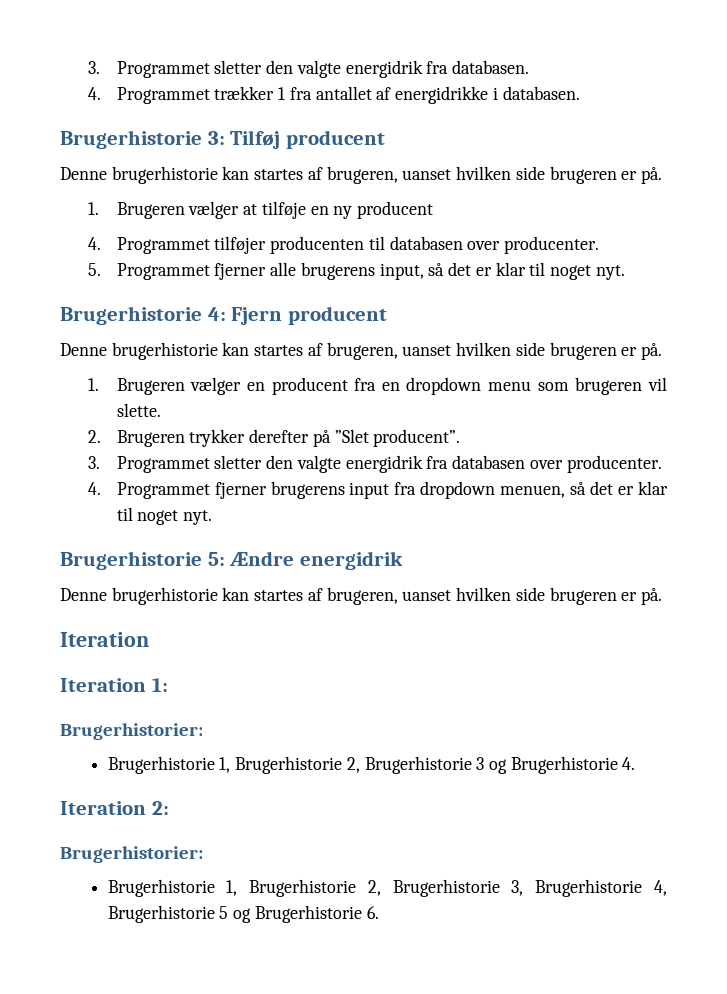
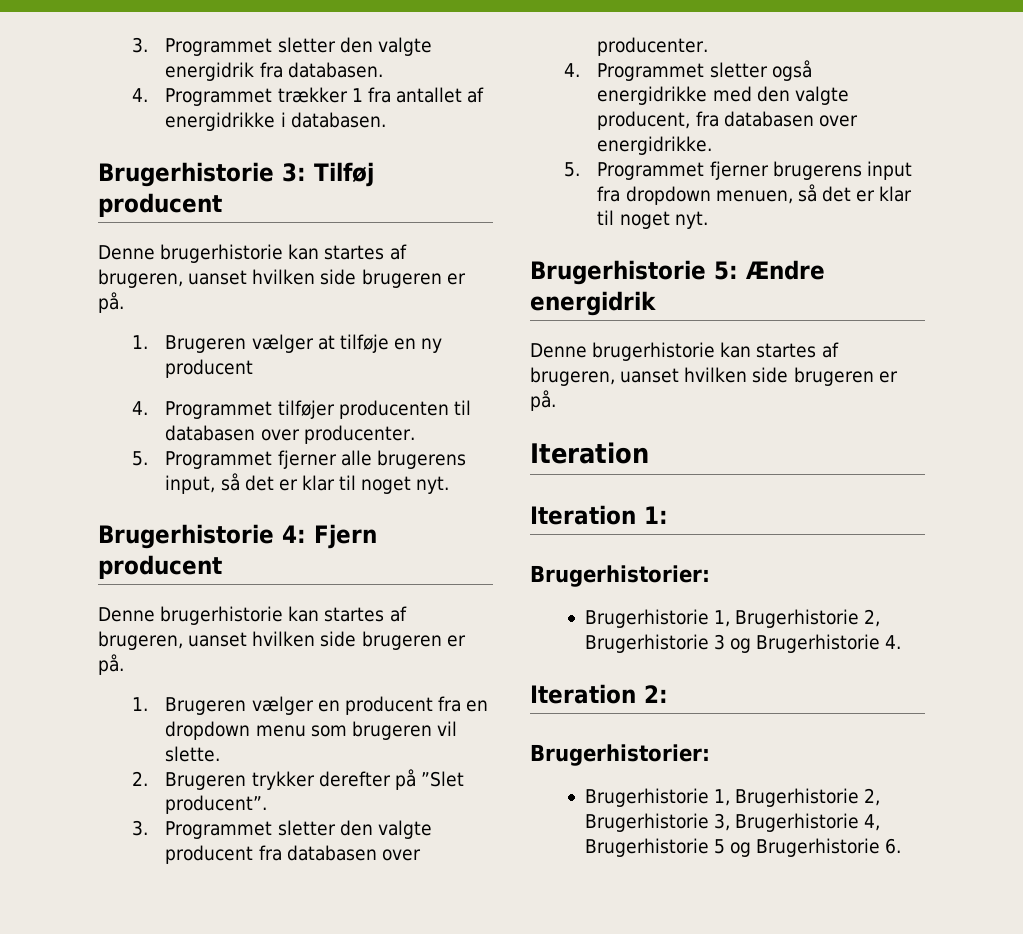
[345,455,423,473] energidrik -> [165,845,254,864] producent
(210, 490) none -> [709,60,812,81] [597,86,849,105] [597,111,858,130] [597,136,713,155] [563,162,705,180] sletter også energidrikke med den valgte producent, fra databasen over energidrikke. // 5. Programmet

